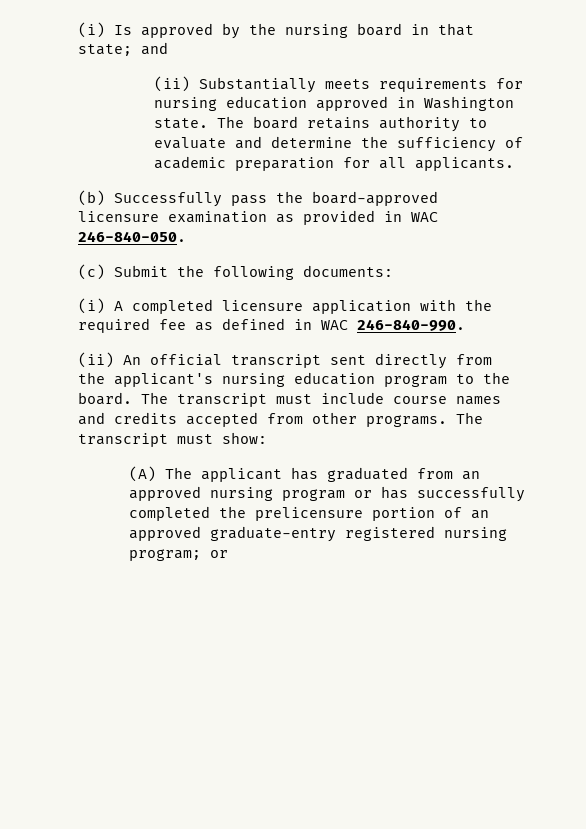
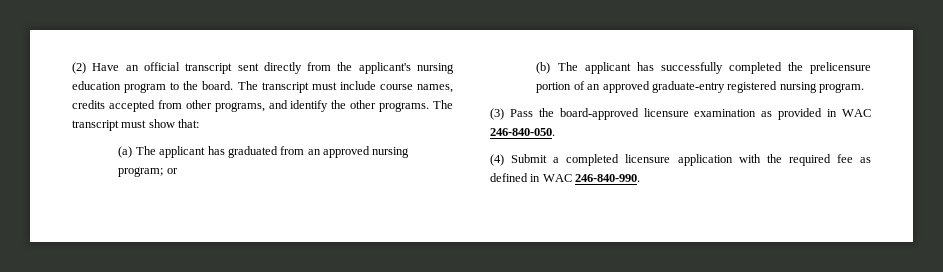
[78,22,474,39] [78,42,168,56] [153,76,523,93] [153,96,514,111] [153,116,487,132] [153,136,523,152] [153,156,514,171] [78,190,438,207] [78,210,438,225] [78,231,186,242] [78,264,393,280] [78,298,492,314] [78,318,465,333] [78,352,141,368] (i) Is approved by the nursing board in that state; and // (ii) Substantially meets requirements for nursing education approved in Washington state. The board retains authority to evaluate and determine the sufficiency of academic preparation for all applicants. // (b) Successfully pass the board-approved licensure examination as provided in WAC 246-840-050. // (c) Submit the following documents: // (i) A completed licensure application with the required fee as defined in WAC 246-840-990. // (ii) An -> [72,62,139,74] (2) Have an
[456,396,501,405] [78,412,105,425] names and -> [417,84,453,93] names,
(357, 418) none -> [214,100,377,112] programs, and identify the other
[222,432,267,444] [128,466,156,482] show: // (A) -> [148,119,200,128] [118,146,133,158] show that: // (a)
[281,489,372,501] program or -> [118,167,178,177] [536,62,631,74] program; or // (b) The applicant
[128,549,228,561] program; or -> [819,83,865,93] [490,108,872,120] [490,128,555,136] [490,154,872,166] [490,173,641,182] program. // (3) Pass the board-approved licensure examination as provided in WAC 246-840-050. // (4) Submit a completed licensure application with the required fee as defined in WAC 246-840-990.

